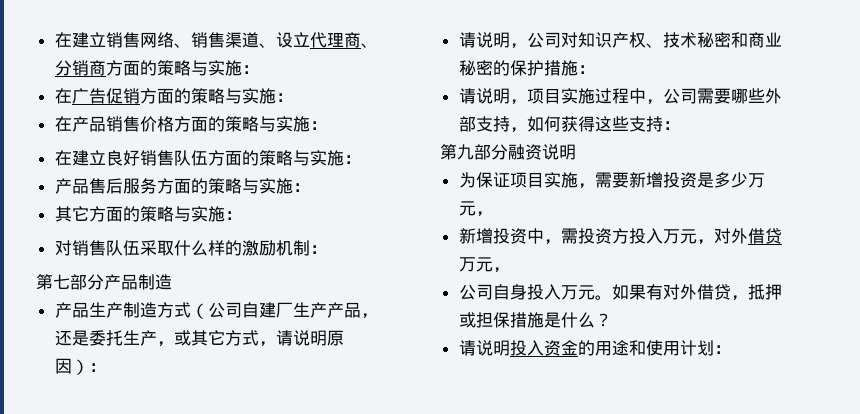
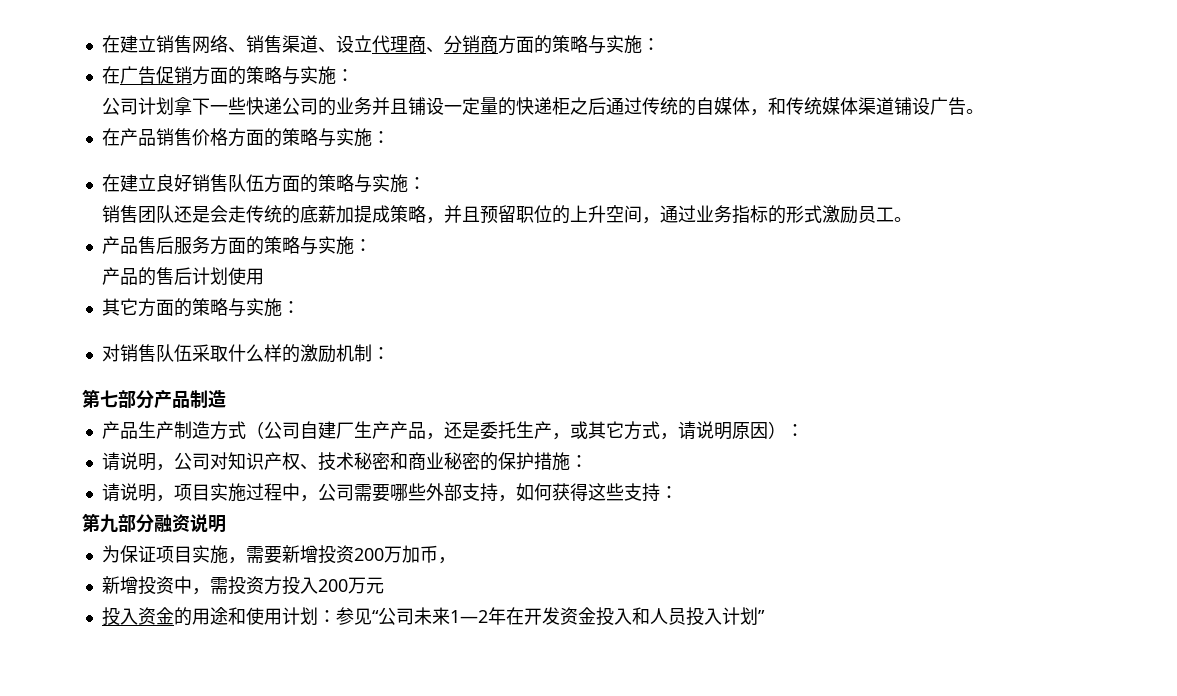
(293, 97) none -> [101,97,984,116] // 公司计划拿下一些快递公司的业务并且铺设一定量的快递柜之后通过传统的自媒体，和传统媒体渠道铺设广告。
(361, 159) none -> [101,205,912,224] // 销售团队还是会走传统的底薪加提成策略，并且预留职位的上升空间，通过业务指标的形式激励员工。
(310, 187) none -> [101,267,264,286] // 产品的售后计划使用
[696,172,765,188] [458,201,476,216] 是多少万元 -> [353,545,438,563] 200万加币
[662,228,782,245] [458,257,510,273] [458,284,782,301] [458,312,612,328] [458,340,510,356] 万元，对外借贷万元， // 公司自身投入万元。如果有对外借贷，抵押或担保措施是什么？ // 请说明 -> [317,577,384,594] 200万元 //
(731, 349) none -> [335,607,765,626] 参见“公司未来1—2年在开发资金投入和人员投入计划”

